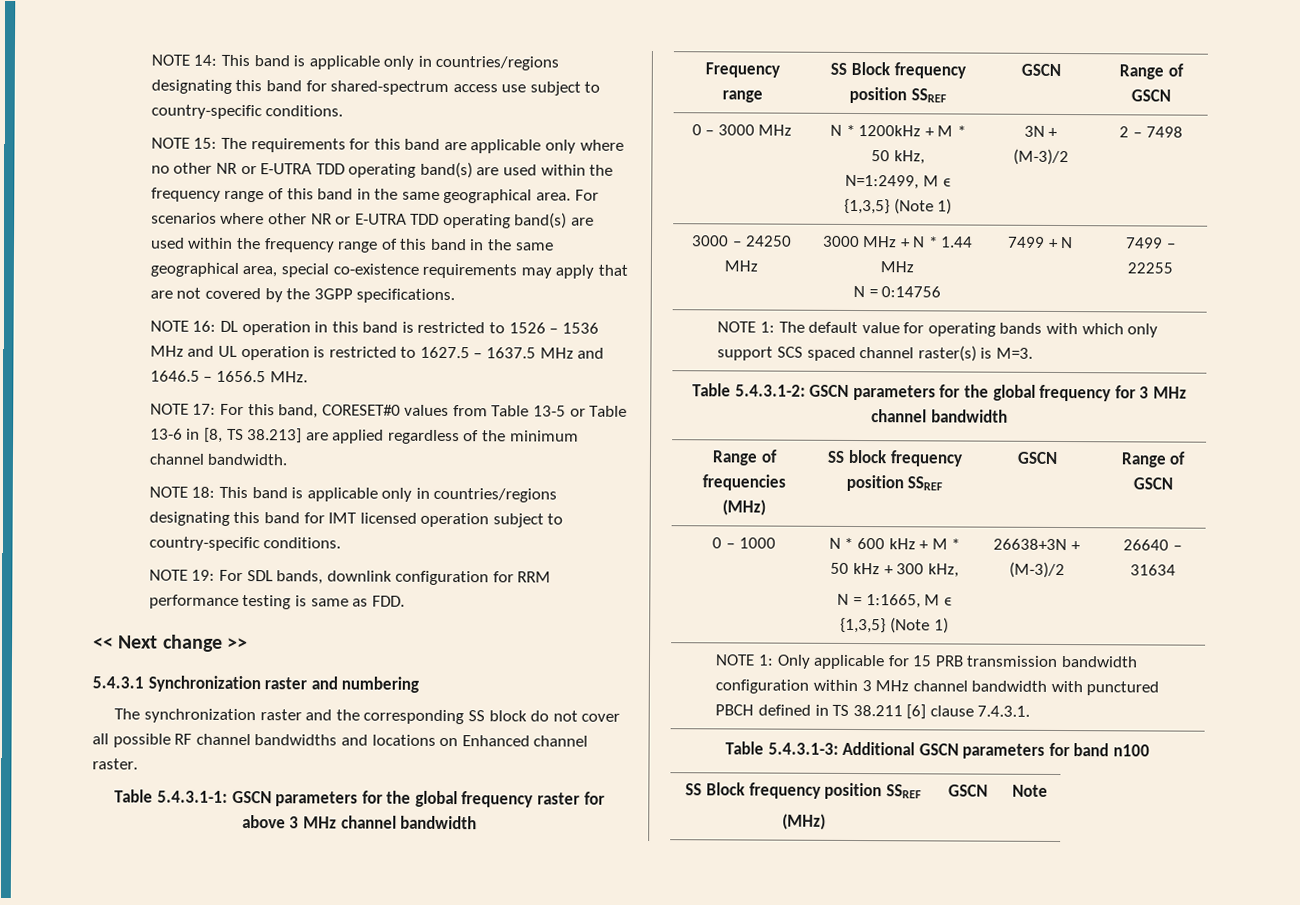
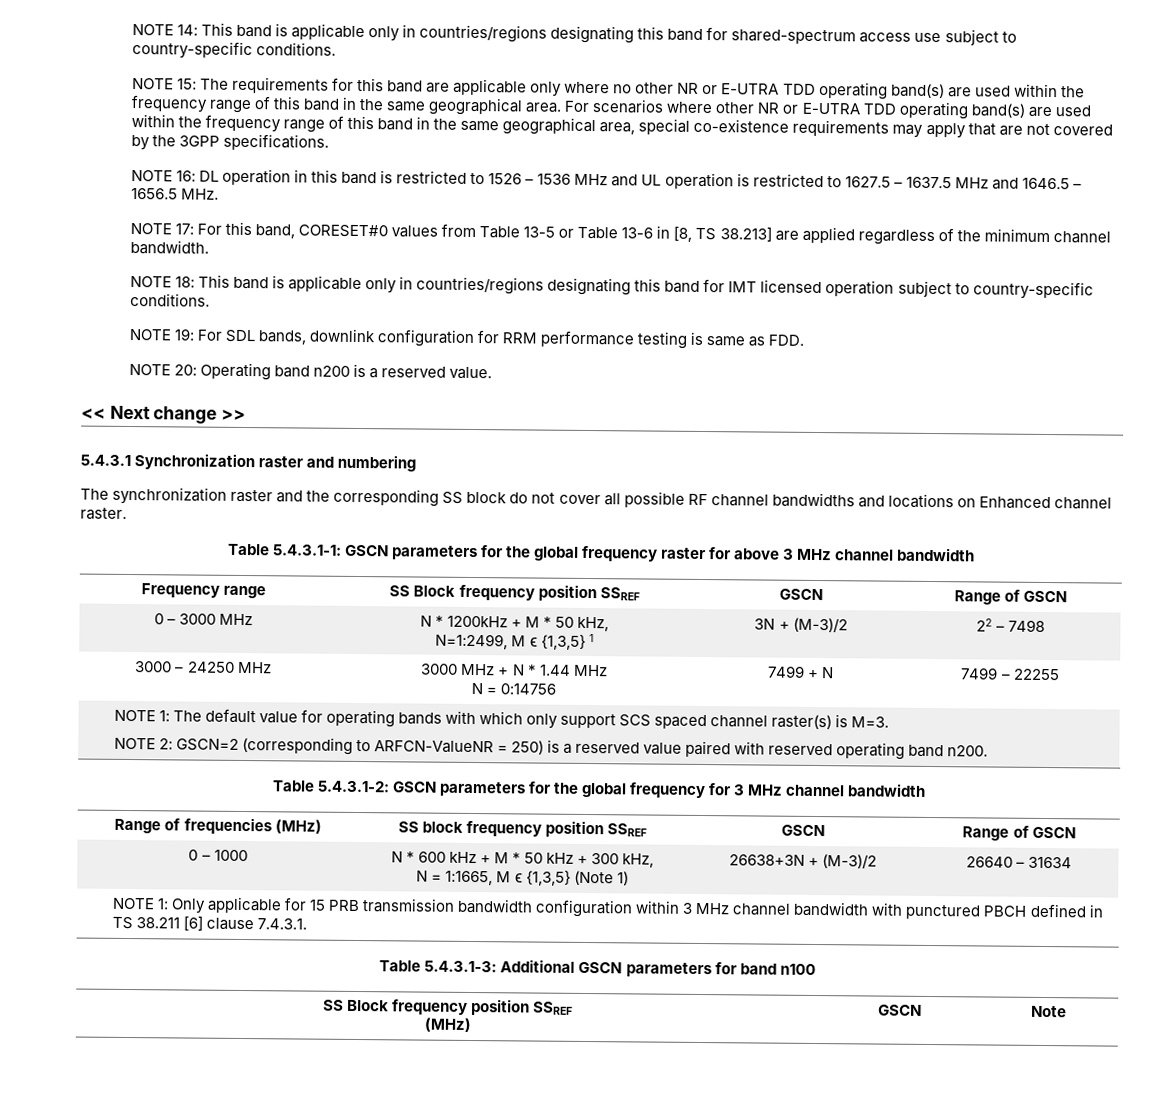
(405, 601) none -> [128,362,493,381] // NOTE 20: Operating band n200 is a reserved value.
[893,198,953,215] (Note 1) -> [588,634,594,643] 1
[1119,126,1130,138] 2 -> [976,618,993,632] 22
(1033, 353) none -> [113,736,989,760] // NOTE 2: GSCN=2 (corresponding to ARFCN-ValueNR = 250) is a reserved value paired with reserved operating band n200.

